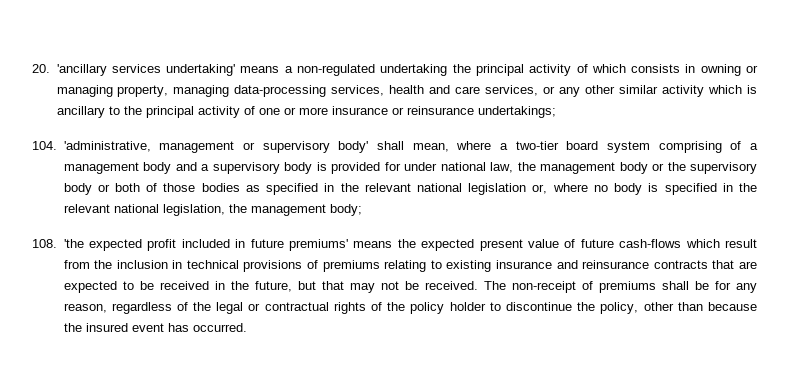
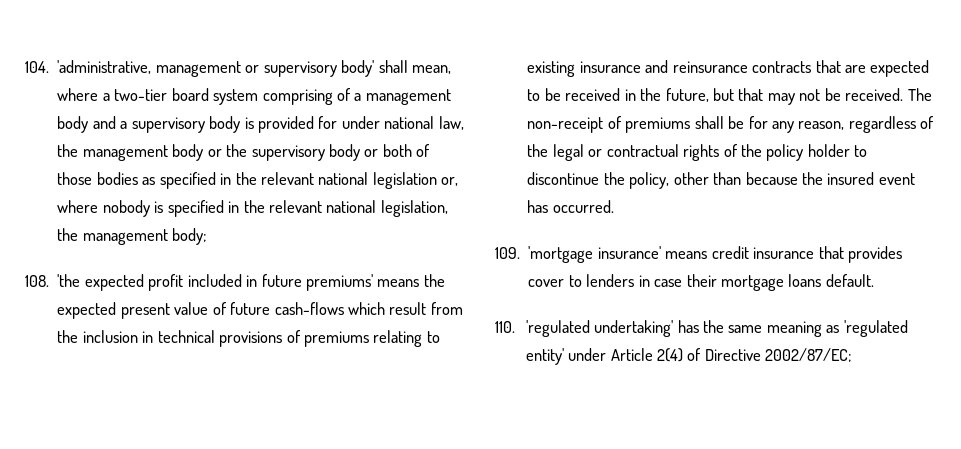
[32,64,758,76] [56,85,757,97] [56,106,556,118] 20. 'ancillary services undertaking' means a non-regulated undertaking the principal activity of which consists in owning or managing property, managing data-processing services, health and care services, or any other similar activity which is ancillary to the principal activity of one or more insurance or reinsurance undertakings; // -> (25, 67) none
[593,183,643,195] no body -> [102,200,150,217] nobody
(247, 327) none -> [495,246,902,263] [528,274,874,291] [495,320,908,337] [525,348,853,365] // 109. 'mortgage insurance' means credit insurance that provides cover to lenders in case their mortgage loans default. // 110. 'regulated undertaking' has the same meaning as 'regulated entity' under Article 2(4) of Directive 2002/87/EC;

